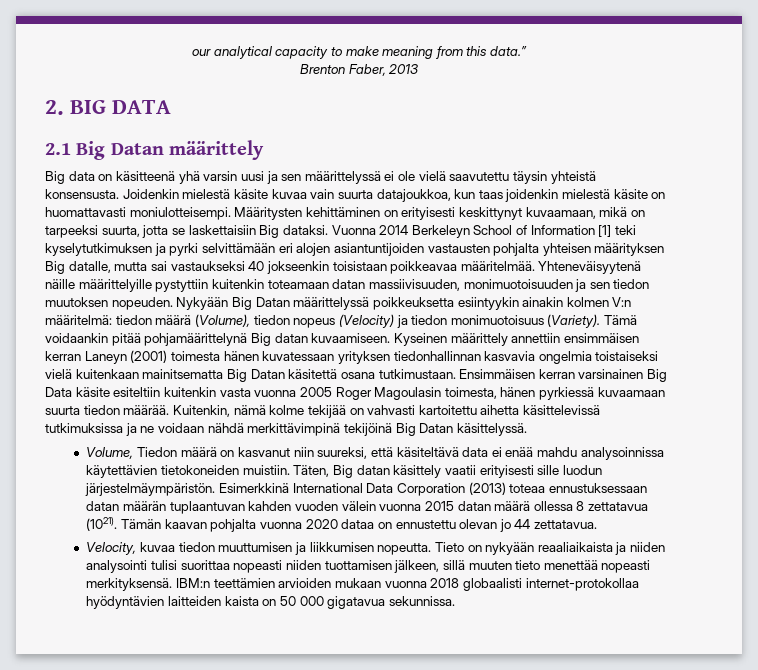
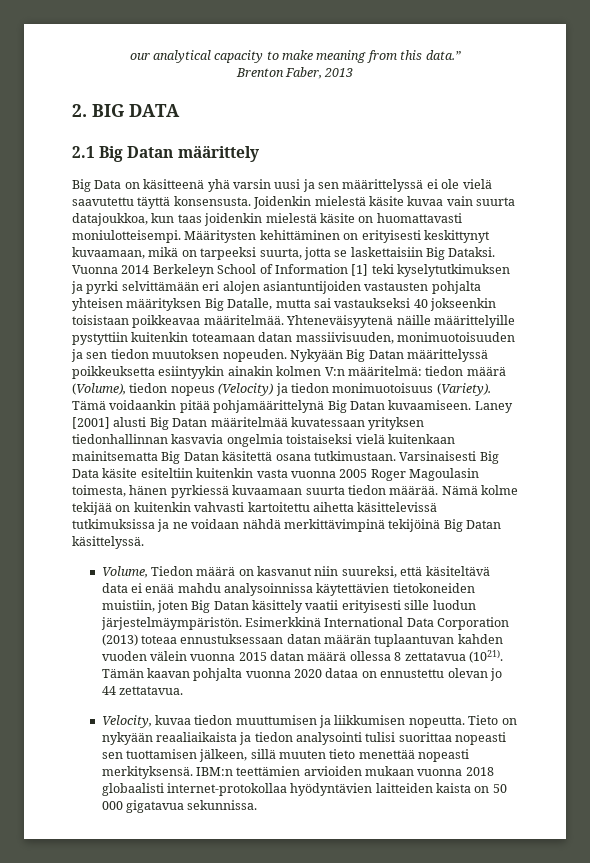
[68,171,95,181] data -> [94,180,122,189] Data
[513,171,596,184] täysin yhteistä -> [137,197,171,209] täyttä
[282,225,328,235] dataksi. -> [448,247,496,257] Dataksi.
[68,261,111,273] datalle, -> [227,298,273,310] Datalle,
[274,333,639,346] [45,350,259,364] datan kuvaamiseen. Kyseinen määrittely annettiin ensimmäisen kerran Laneyn (2001) toimesta hänen -> [349,400,513,413] [72,417,288,430] Datan kuvaamiseen. Laney [2001] alusti Big Datan määritelmää
[459,369,644,379] Ensimmäisen kerran varsinainen -> [399,451,477,461] Varsinaisesti
[172,405,266,417] Kuitenkin, nämä -> [441,486,478,495] Nämä
(364, 411) none -> [133,502,191,512] kuitenkin
[242,465,390,478] muistiin. Täten, Big datan -> [101,600,249,613] muistiin, joten Big Datan
[630,542,666,552] niiden -> [254,732,293,742] tiedon
[285,560,321,570] niiden -> [101,752,123,759] sen

